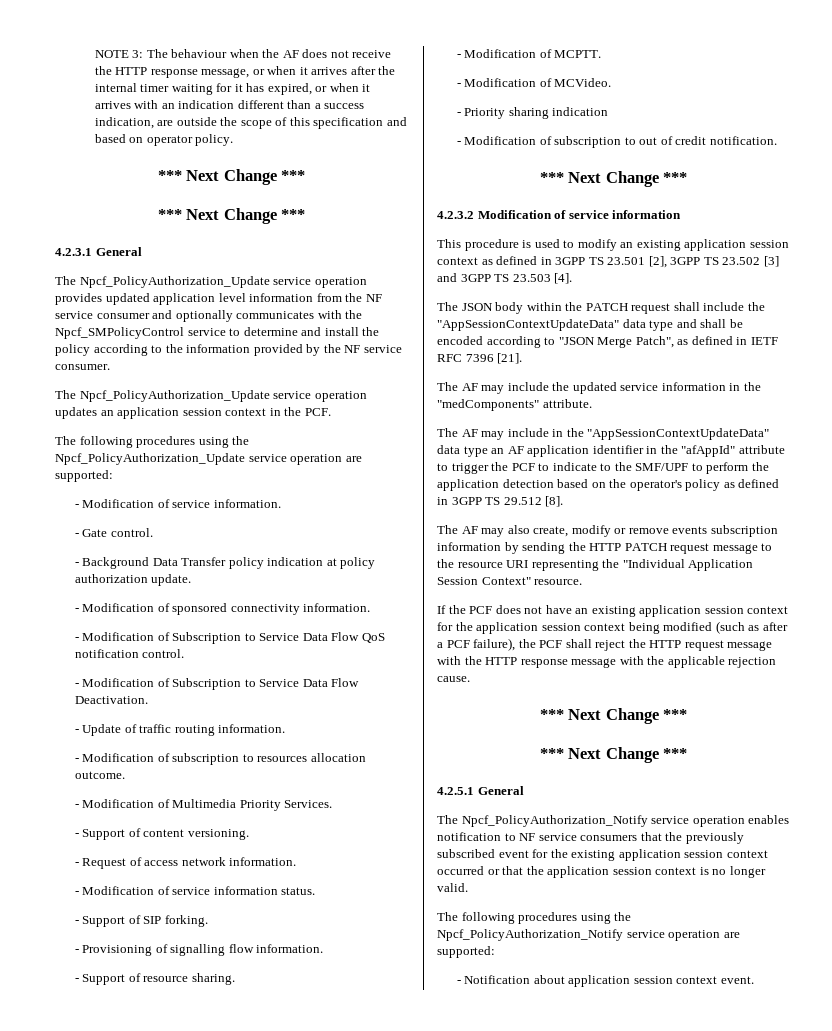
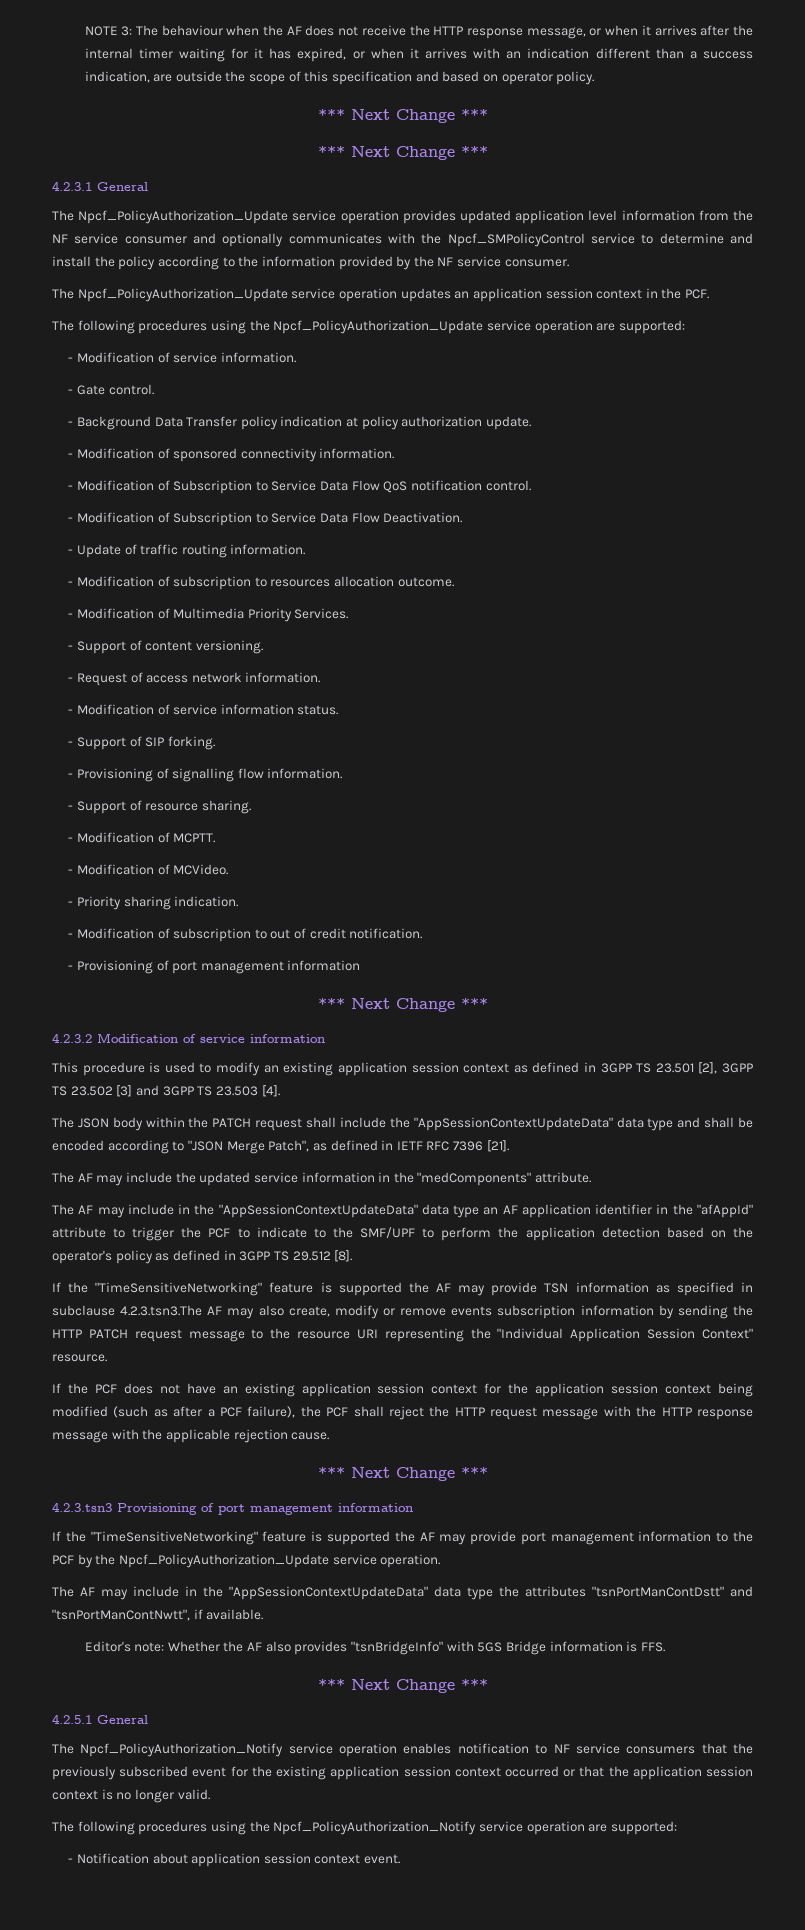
[552,107,609,116] indication -> [174,896,239,907] indication.
(777, 140) none -> [68,960,361,974] // - Provisioning of port management information
[437,525,458,534] The -> [52,1282,753,1296] [52,1305,203,1316] If the "TimeSensitiveNetworking" feature is supported the AF may provide TSN information as specified in subclause 4.2.3.tsn3.The
(688, 714) none -> [52,1502,413,1515] [52,1531,754,1545] [52,1554,441,1568] [52,1586,753,1600] [52,1609,264,1621] [84,1641,665,1655] // 4.2.3.tsn3 Provisioning of port management information // If the "TimeSensitiveNetworking" feature is supported the AF may provide port management information to the PCF by the Npcf_PolicyAuthorization_Update service operation. // The AF may include in the "AppSessionContextUpdateData" data type the attributes "tsnPortManContDstt" and "tsnPortManContNwtt", if available. // Editor's note: Whether the AF also provides "tsnBridgeInfo" with 5GS Bridge information is FFS.

